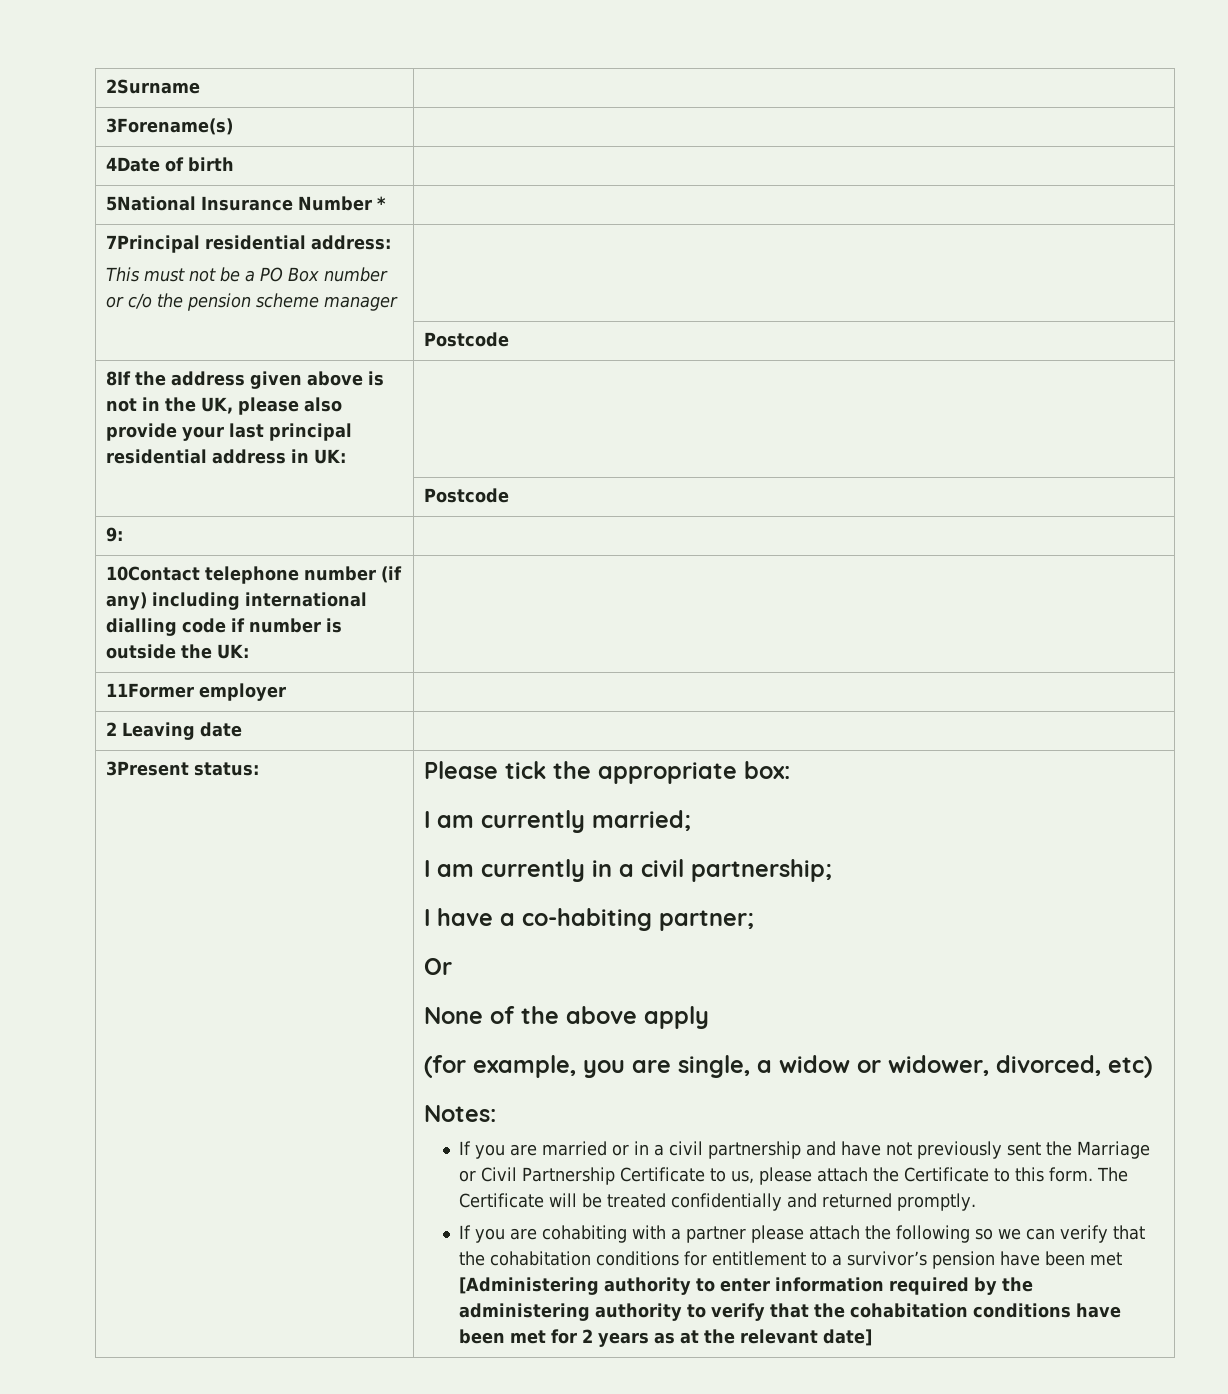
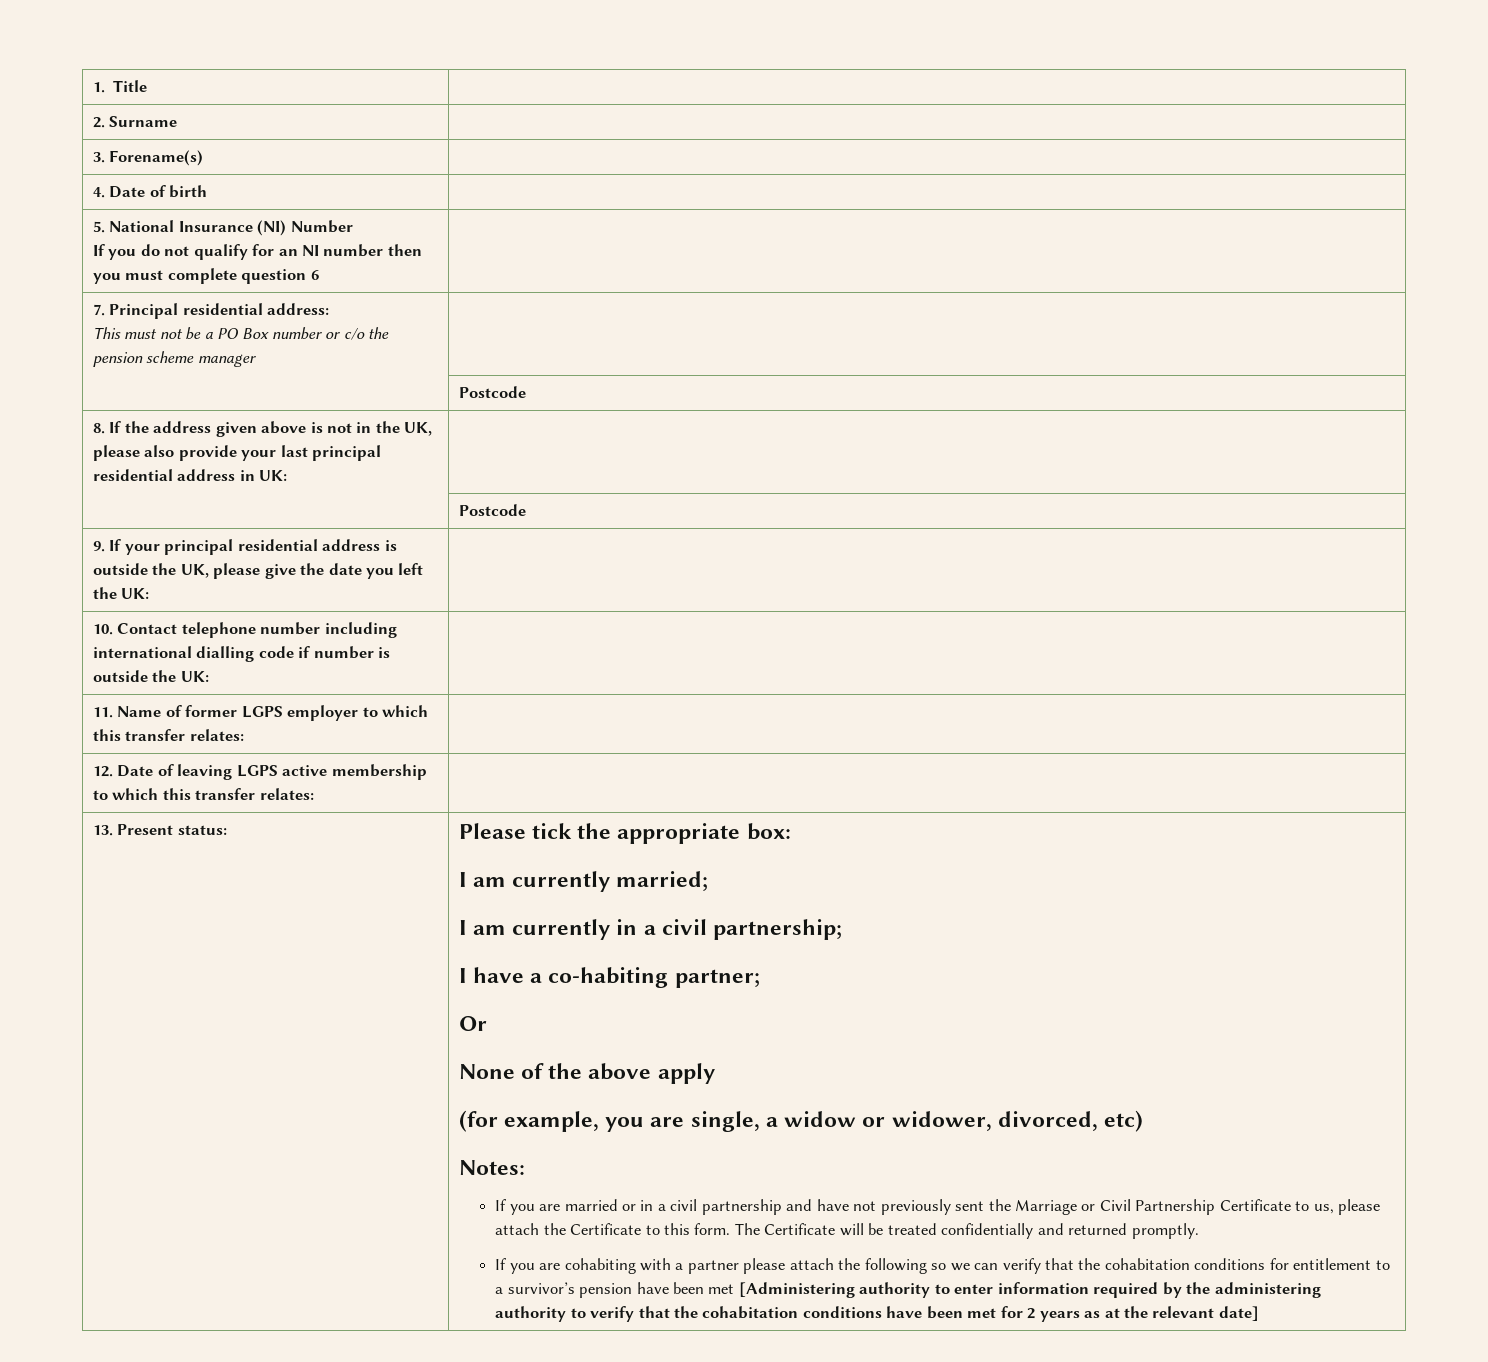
[105,79,200,94] [105,118,233,135] [105,157,234,172] [105,196,386,211] [105,235,200,253] 2Surname | // 3Forename(s) | // 4Date of birth | // 5National Insurance Number * | // 7Principal -> [92,80,148,93] [92,116,178,128] [92,150,204,166] [92,185,208,198] [92,220,353,236] [92,244,422,260] [92,268,319,284] [92,303,179,319] 1. Title | // 2. Surname | // 3. Forename(s) | // 4. Date of birth | // 5. National Insurance (NI) Number // If you do not qualify for an NI number then you must complete question 6 | // 7. Principal
[105,371,131,386] 8If -> [92,421,122,434] 8. If
[105,527,123,542] [105,566,402,584] [105,592,147,610] 9: | // 10Contact telephone number (if any) -> [92,539,397,555] [92,563,424,579] [92,587,150,599] [92,622,321,638] 9. If your principal residential address is outside the UK, please give the date you left the UK: | // 10. Contact telephone number
[105,683,286,701] [105,722,242,740] [105,761,189,776] 11Former employer | // 2 Leaving date | // 3Present -> [92,705,429,721] [92,729,244,741] [92,764,427,780] [92,788,314,800] [92,824,174,836] 11. Name of former LGPS employer to which this transfer relates: | // 12. Date of leaving LGPS active membership to which this transfer relates: | // 13. Present

